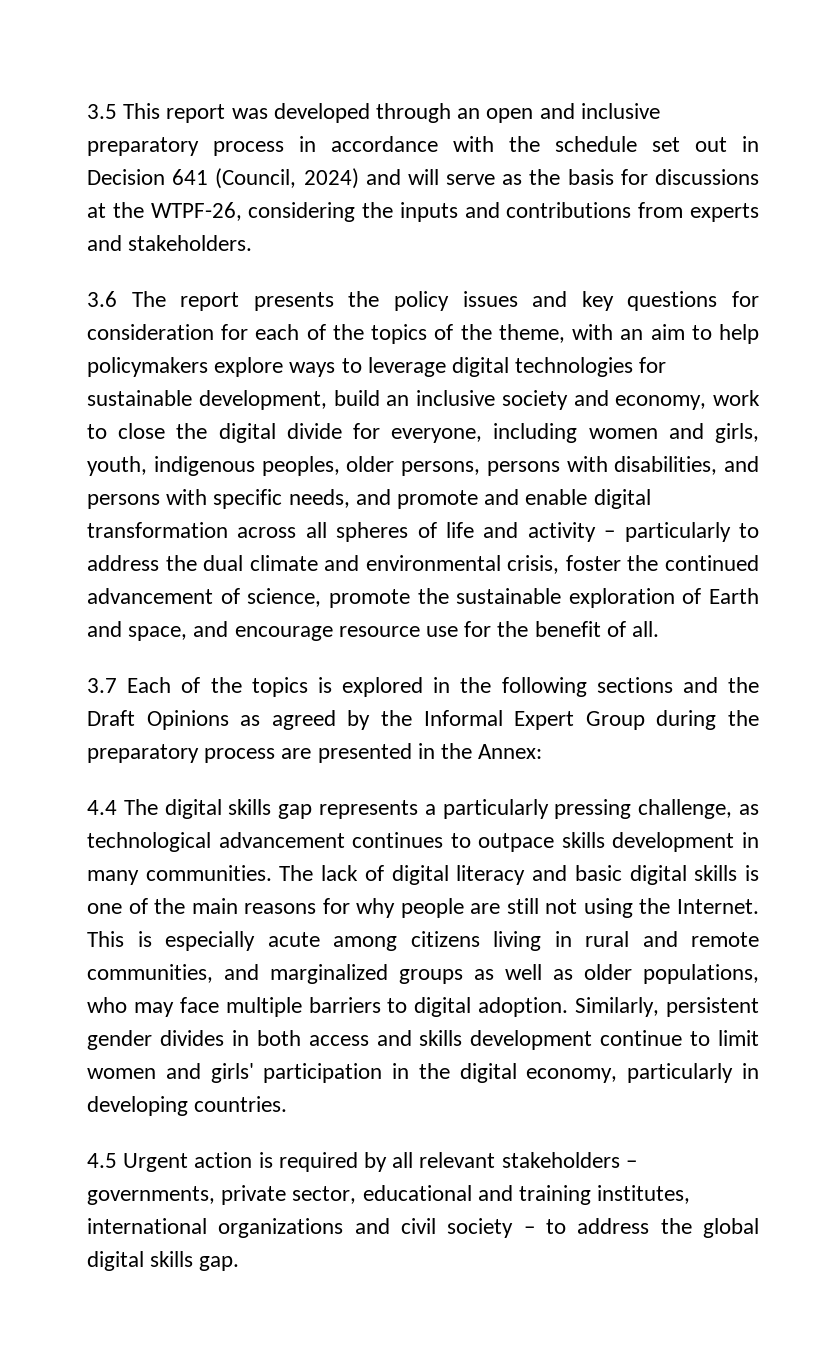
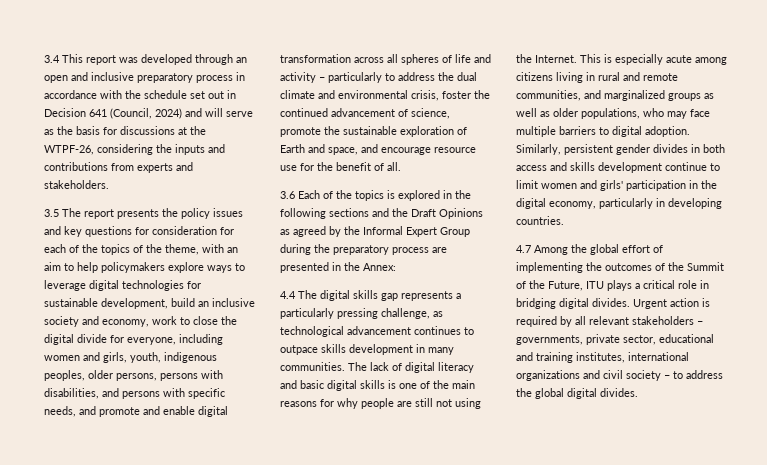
[87,104,117,119] 3.5 -> [44,55,60,63] 3.4
[87,291,117,307] 3.6 -> [44,209,59,217] 3.5
[87,678,117,693] 3.7 -> [280,191,295,199] 3.6
[87,1153,117,1168] 4.5 -> [516,244,663,255] [516,262,724,273] [516,280,709,291] [516,298,630,309] 4.7 Among the global effort of implementing the outcomes of the Summit of the Future, ITU plays a critical role in bridging digital divides.
[150,1251,240,1271] skills gap. -> [600,388,638,397] divides.

